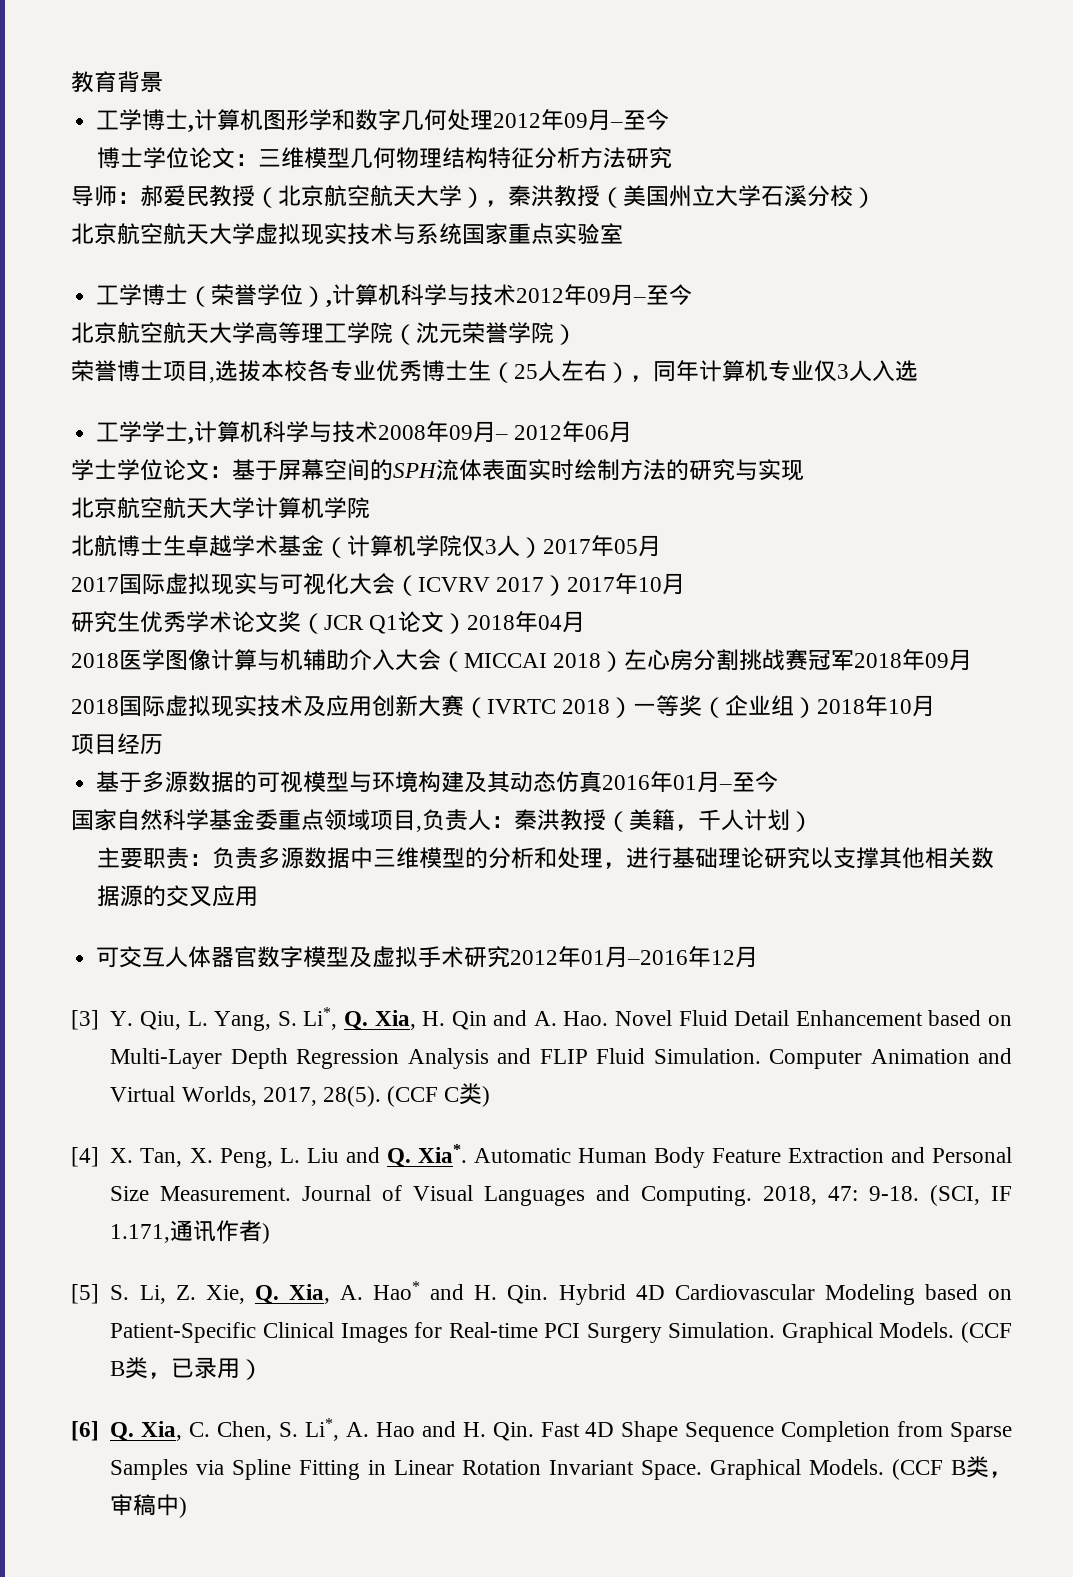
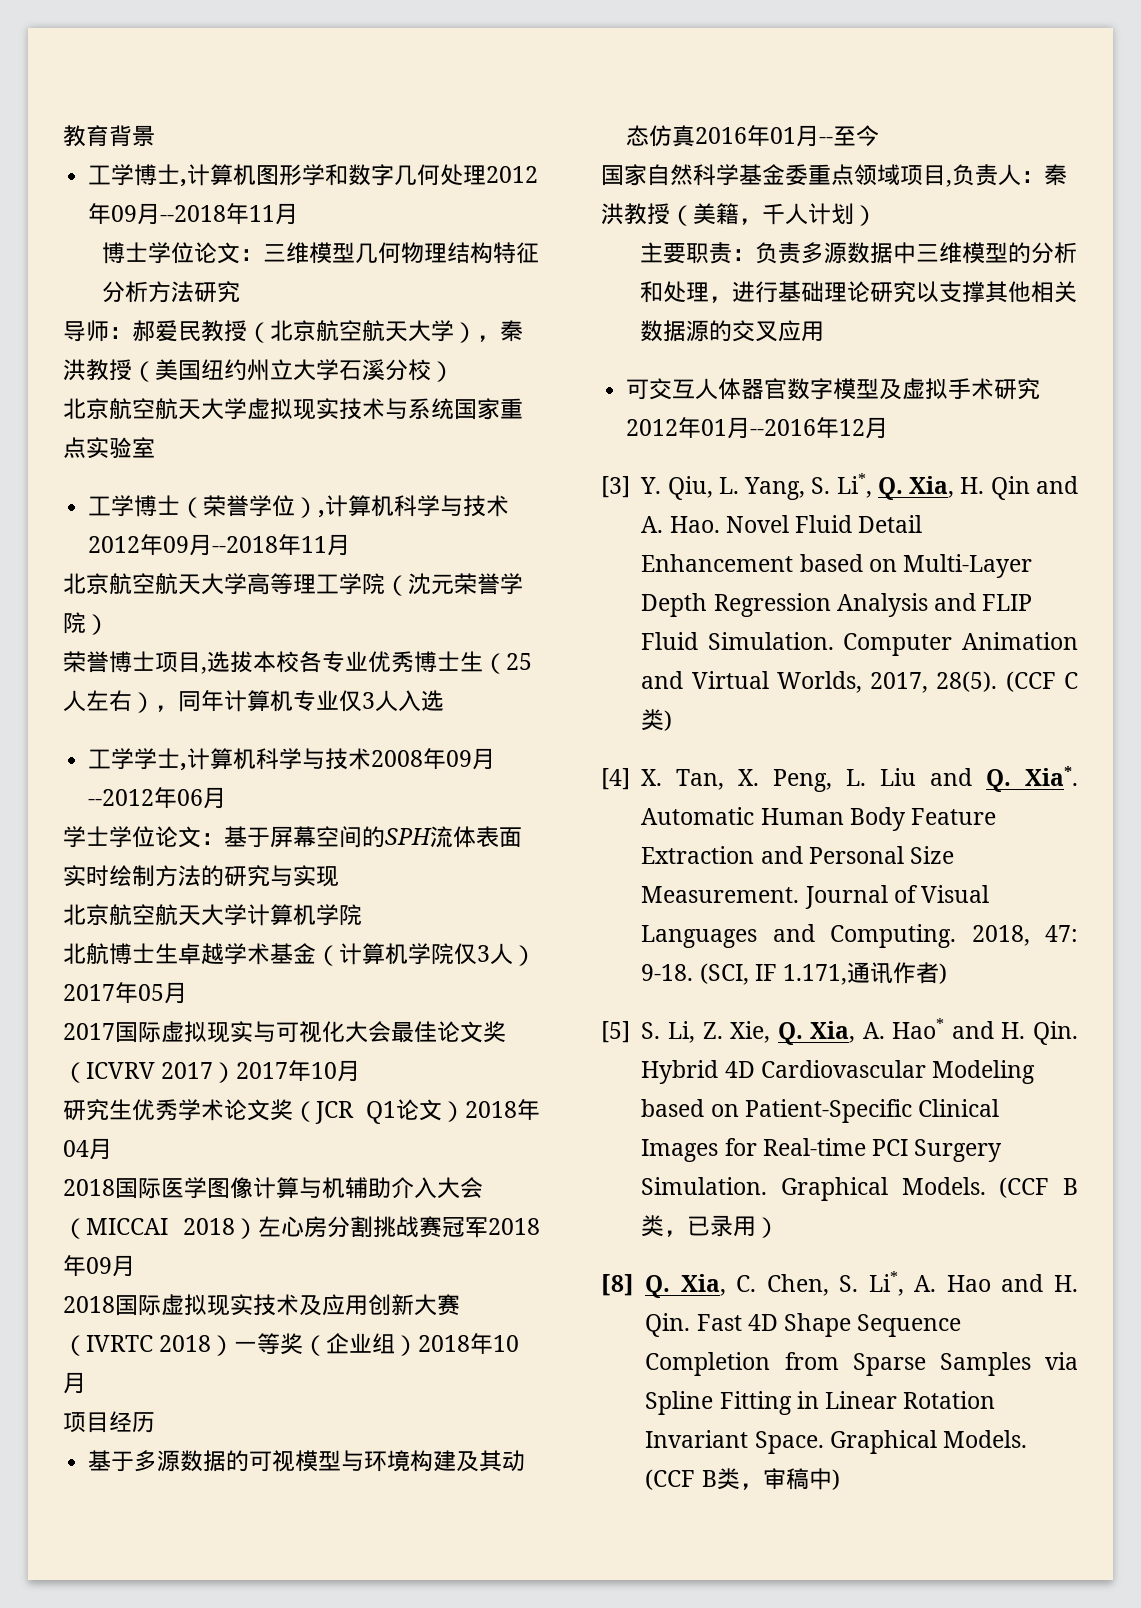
[610,109,670,131] –至今 -> [160,203,299,225] --2018年11月
(669, 196) none -> [201,359,247,381] 纽约
[633,284,693,306] –至今 -> [212,534,351,556] --2018年11月
[495,425,563,440] – 2012 -> [88,789,155,806] --2012
(395, 584) none -> [391,1021,506,1043] 最佳论文奖
(119, 660) none -> [115,1178,161,1199] 国际
[719,784,733,790] – -> [819,136,834,144] --
[627,950,689,965] –2016 -> [750,419,817,436] --2016
[71,1421,99,1441] [6] -> [601,1274,634,1296] [8]

